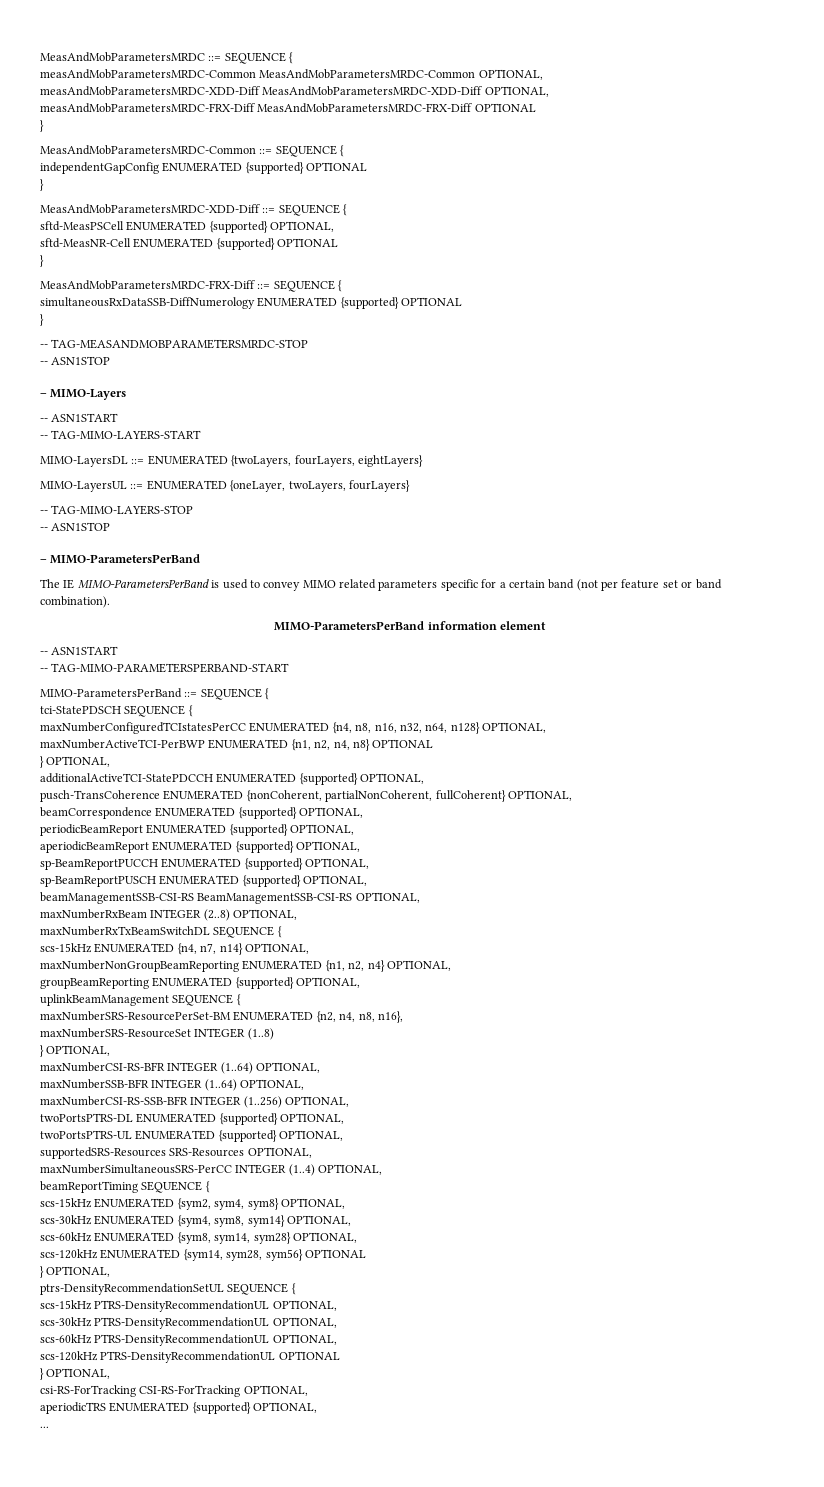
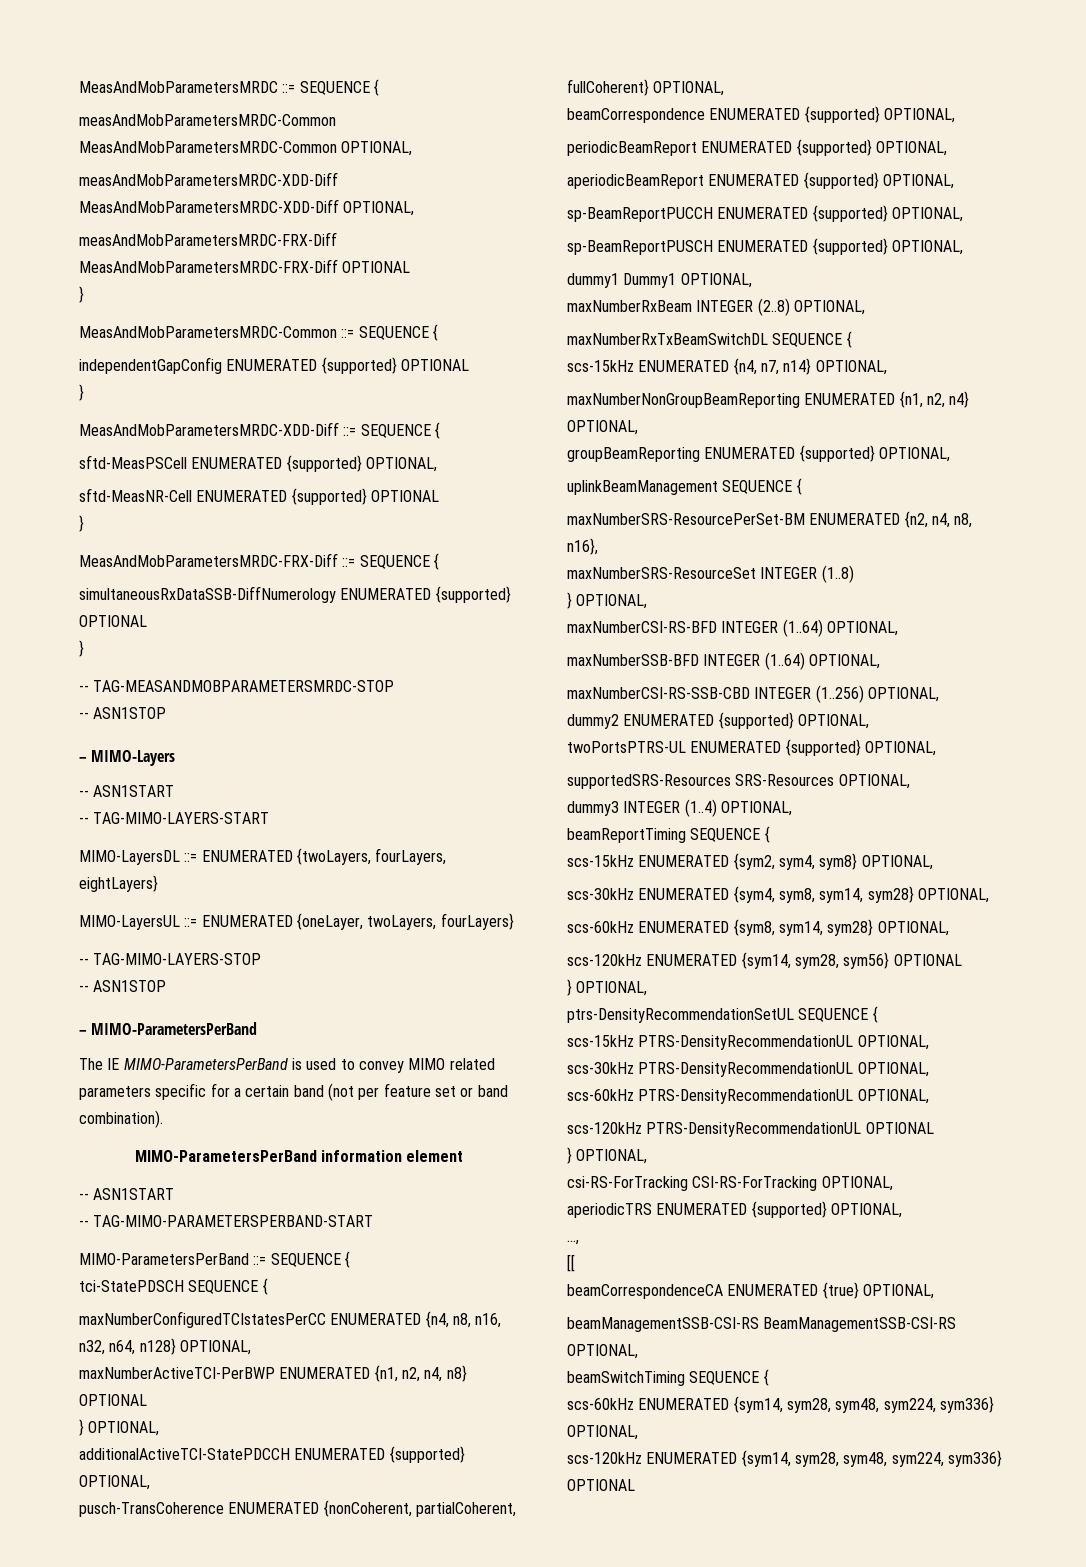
[325,790,433,802] partialNonCoherent, -> [415,1502,516,1517] partialCoherent,
[40,892,353,904] beamManagementSSB-CSI-RS BeamManagementSSB-CSI-RS -> [567,273,677,288] dummy1 Dummy1
[40,1062,321,1074] [40,1079,305,1091] [40,1096,188,1106] maxNumberCSI-RS-BFR INTEGER (1..64) OPTIONAL, // maxNumberSSB-BFR INTEGER (1..64) OPTIONAL, // maxNumberCSI-RS-SSB-BFR -> [567,619,898,637] [567,652,880,670] [567,687,750,699] maxNumberCSI-RS-BFD INTEGER (1..64) OPTIONAL, // maxNumberSSB-BFD INTEGER (1..64) OPTIONAL, // maxNumberCSI-RS-SSB-CBD
[40,1113,133,1122] twoPortsPTRS-DL -> [567,714,619,729] dummy2
[40,1164,232,1174] maxNumberSimultaneousSRS-PerCC -> [567,801,619,816] dummy3
[247,1215,285,1227] sym14} -> [819,886,914,903] sym14, sym28}
[40,1426,49,1428] ... -> [567,1240,579,1245] [567,1254,575,1272] [567,1282,934,1299] [567,1317,957,1332] [567,1344,638,1359] [567,1369,769,1386] [567,1396,994,1413] [567,1425,638,1440] [567,1450,1002,1467] [567,1479,635,1491] ..., // [[ // beamCorrespondenceCA ENUMERATED {true} OPTIONAL, // beamManagementSSB-CSI-RS BeamManagementSSB-CSI-RS OPTIONAL, // beamSwitchTiming SEQUENCE { // scs-60kHz ENUMERATED {sym14, sym28, sym48, sym224, sym336} OPTIONAL, // scs-120kHz ENUMERATED {sym14, sym28, sym48, sym224, sym336} OPTIONAL

